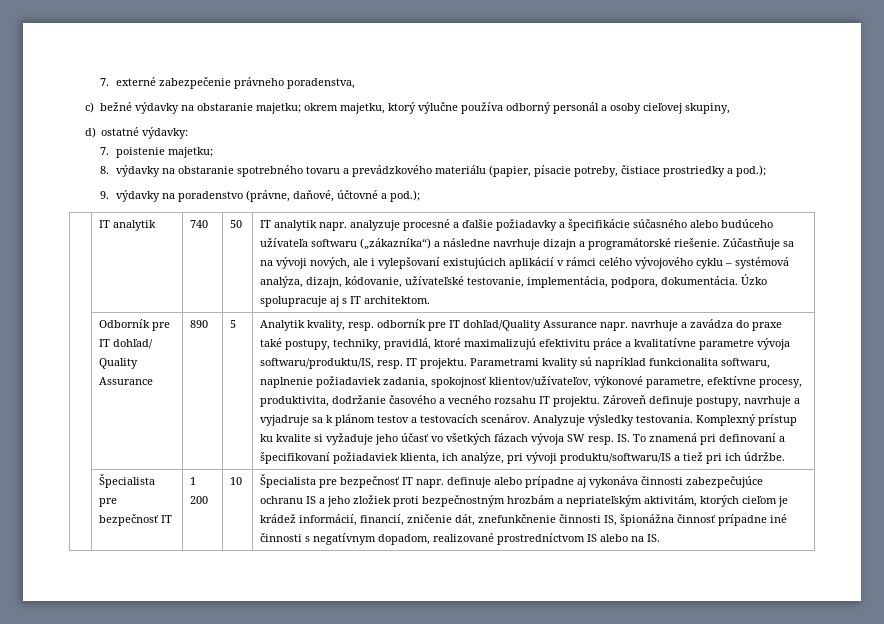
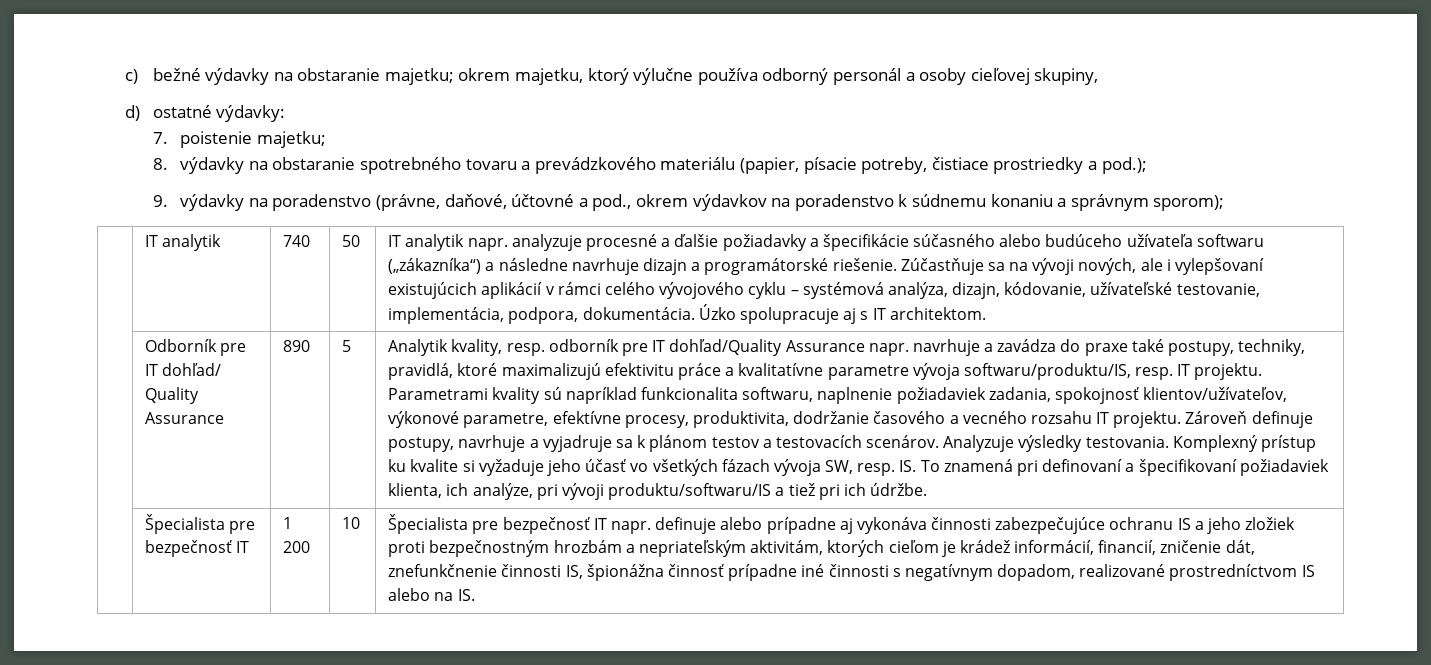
[100,77,356,89] 7. externé zabezpečenie právneho poradenstva, // -> (124, 76) none
[390,190,421,202] pod.); -> [592,194,1225,211] pod., okrem výdavkov na poradenstvo k súdnemu konaniu a správnym sporom);
[567,434,586,442] SW -> [825,460,854,474] SW,

